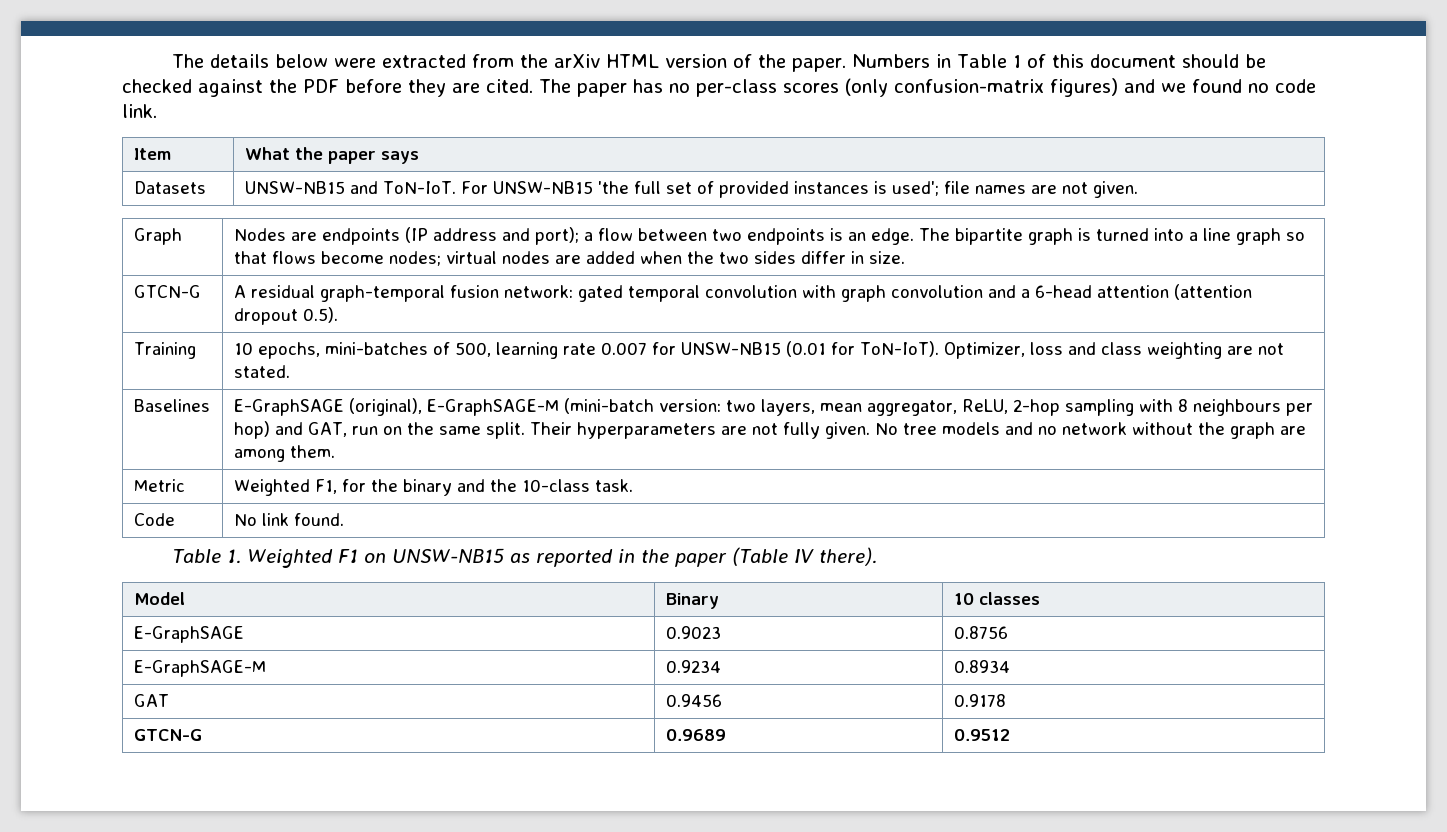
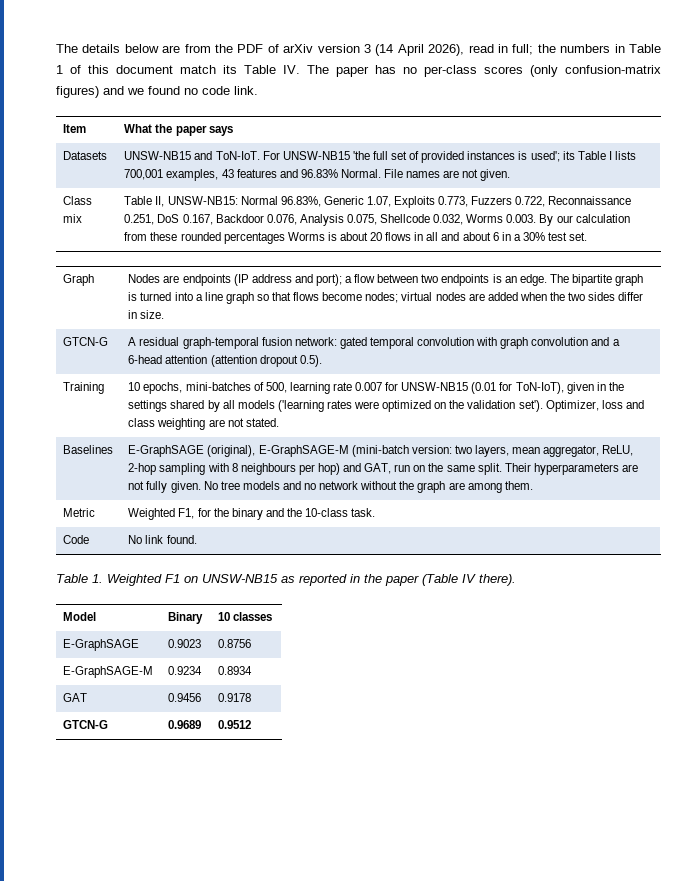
[334,54,931,72] were extracted from the arXiv HTML version of the paper. Numbers -> [162,44,611,56] are from the PDF of arXiv version 3 (14 April 2026), read in full; the numbers
[1182,54,1267,68] [122,79,533,97] should be checked against the PDF before they are cited. -> [180,65,300,74] match its Table IV.
[943,181,1138,198] file names are not given. -> [562,151,636,160] [124,169,511,181] [63,196,93,205] [63,214,83,223] [124,196,632,208] [124,214,630,226] [124,232,588,244] its Table I lists 700,001 examples, 43 features and 96.83% Normal. File names are not given. // Class mix | Table II, UNSW-NB15: Normal 96.83%, Generic 1.07, Exploits 0.773, Fuzzers 0.722, Reconnaissance 0.251, DoS 0.167, Backdoor 0.076, Analysis 0.075, Shellcode 0.032, Worms 0.003. By our calculation from these rounded percentages Worms is about 20 flows in all and about 6 in a 30% test set.
[859,341,939,357] ToN-IoT). -> [515,382,624,394] [128,400,543,412] ToN-IoT), given in the settings shared by all models ('learning rates were optimized on the validation set').

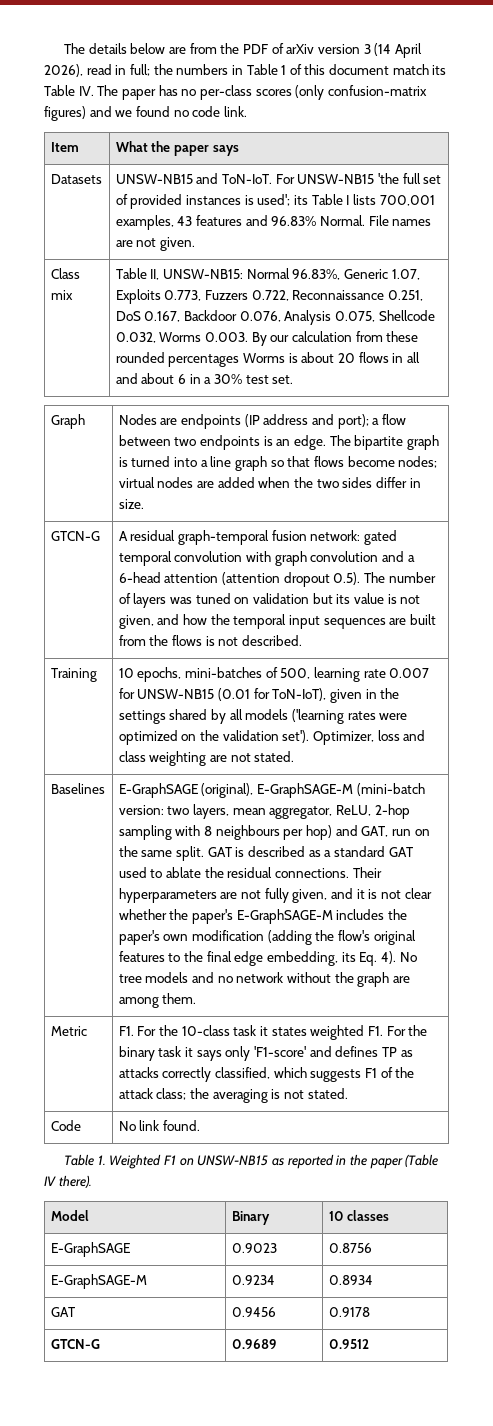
(322, 361) none -> [364,572,436,583] [118,593,421,608] [118,614,436,629] [118,635,303,646] The number of layers was tuned on validation but its value is not given, and how the temporal input sequences are built from the flows is not described.
(502, 469) none -> [207,846,413,857] [118,867,350,878] GAT is described as a standard GAT used to ablate the residual connections.
[170,481,201,493] given. -> [292,888,432,903] [118,909,408,924] [118,930,416,945] [118,951,396,966] given, and it is not clear whether the paper's E-GraphSAGE-M includes the paper's own modification (adding the flow's original features to the final edge embedding, its Eq. 4).
[128,508,376,520] Weighted F1, for the binary and the 10-class task. -> [118,1025,428,1040] [118,1046,413,1061] [118,1067,415,1082] [118,1088,348,1103] F1. For the 10-class task it states weighted F1. For the binary task it says only 'F1-score' and defines TP as attacks correctly classified, which suggests F1 of the attack class; the averaging is not stated.

